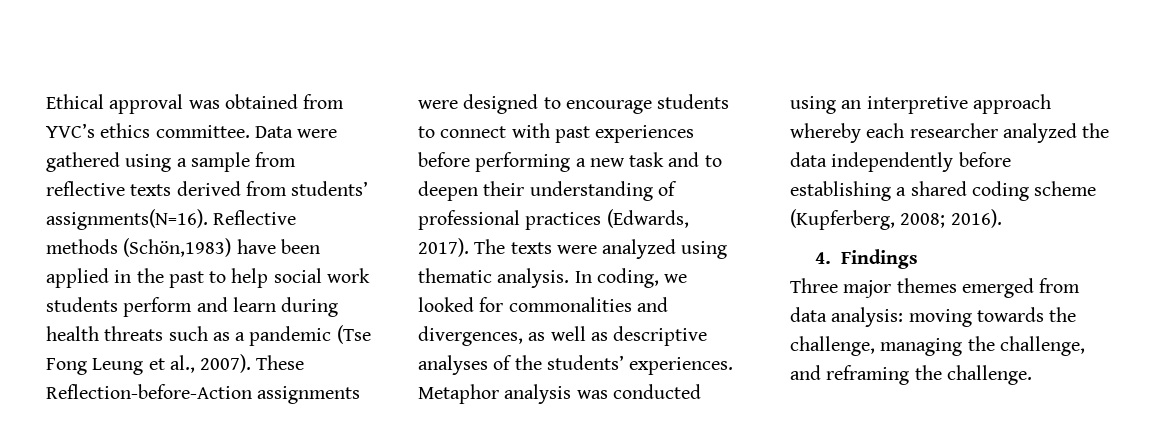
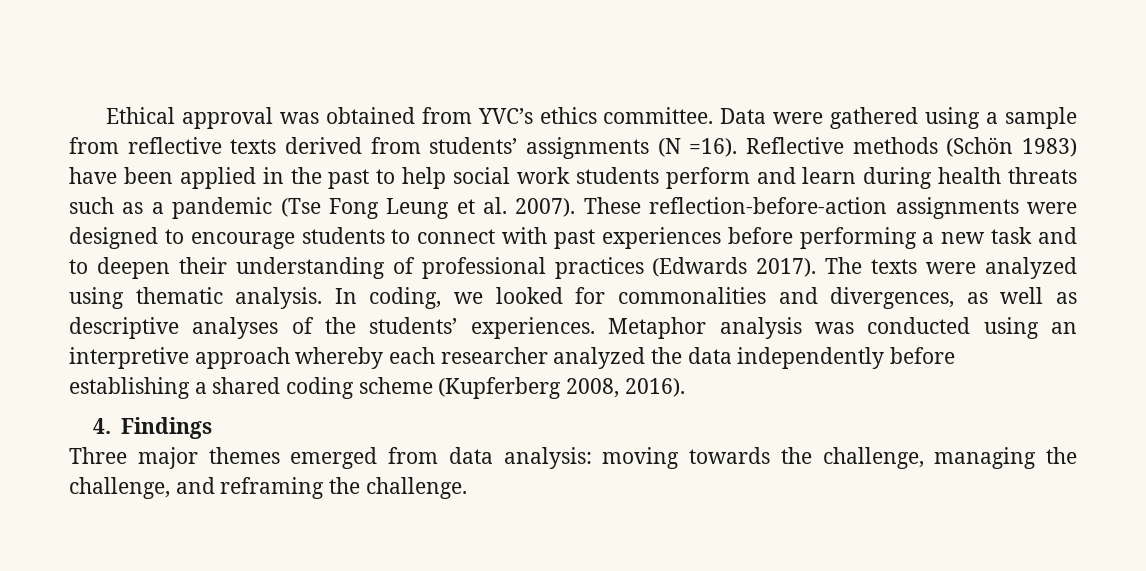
[46,209,297,230] [46,238,232,257] assignments(N=16). Reflective methods (Schön,1983) -> [526,137,1077,159] assignments (N =16). Reflective methods (Schön 1983)
[169,355,195,373] al., -> [483,197,508,214] al.
[46,384,252,399] Reflection-before-Action -> [649,197,888,214] reflection-before-action
[606,209,689,228] (Edwards, -> [652,257,748,277] (Edwards
[790,209,946,230] (Kupferberg, 2008; -> [438,377,620,399] (Kupferberg 2008,

